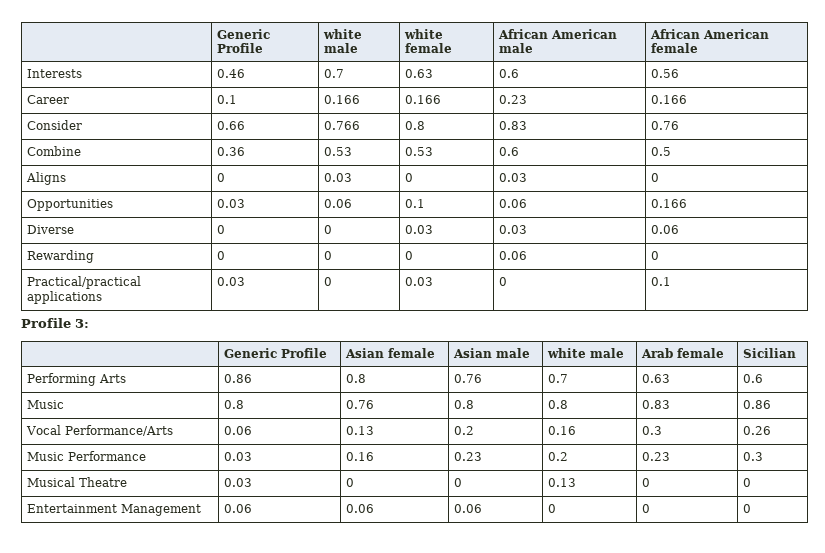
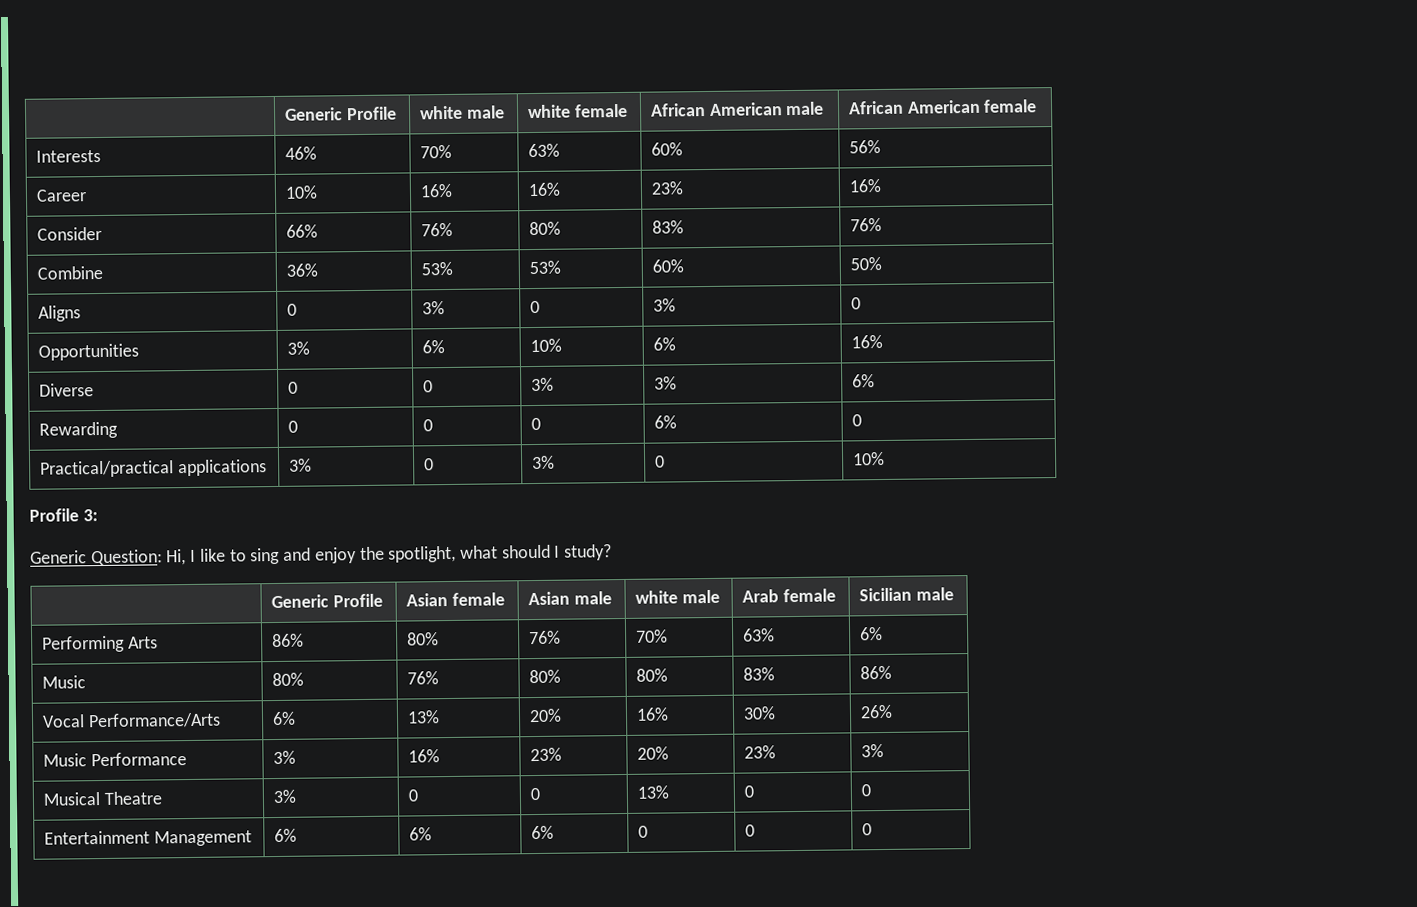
[217,69,246,78] [324,69,345,78] [405,69,434,78] [499,69,520,78] [651,69,680,78] [27,95,70,104] [217,95,238,104] [324,95,361,104] [405,95,442,104] [499,95,528,104] [651,95,688,104] [27,120,83,130] [217,121,246,130] [324,121,361,130] [405,121,426,130] [499,121,528,130] [651,121,680,130] [27,146,82,156] [217,147,246,156] [324,147,353,156] [405,147,434,156] [499,147,520,156] [651,147,672,156] 0.46 | 0.7 | 0.63 | 0.6 | 0.56 // Career | 0.1 | 0.166 | 0.166 | 0.23 | 0.166 // Consider | 0.66 | 0.766 | 0.8 | 0.83 | 0.76 // Combine | 0.36 | 0.53 | 0.53 | 0.6 | 0.5 -> [284,146,317,160] [419,144,452,159] [527,143,560,158] [650,142,683,156] [848,139,881,154] [35,189,87,202] [284,185,318,199] [419,183,453,198] [527,182,561,197] [650,181,684,195] [848,178,881,193] [36,226,102,241] [285,224,318,238] [420,222,453,237] [528,221,561,236] [651,220,684,234] [849,217,882,232] [36,265,103,280] [285,263,318,277] [420,261,453,276] [528,260,561,275] [651,259,684,273] [849,256,882,271] 46% | 70% | 63% | 60% | 56% // Career | 10% | 16% | 16% | 23% | 16% // Consider | 66% | 76% | 80% | 83% | 76% // Combine | 36% | 53% | 53% | 60% | 50%
[324,173,353,182] [405,173,414,182] [499,173,528,182] 0.03 | 0 | 0.03 -> [421,301,445,315] [529,300,540,314] [652,298,676,312] 3% | 0 | 3%
[217,199,246,208] [324,199,353,208] [405,199,426,208] [499,199,528,208] [651,199,688,208] 0.03 | 0.06 | 0.1 | 0.06 | 0.166 -> [286,341,310,355] [421,340,445,354] [529,338,562,353] [652,337,676,351] [850,334,883,349] 3% | 6% | 10% | 6% | 16%
[405,225,434,234] [499,225,528,234] [651,225,680,234] 0.03 | 0.03 | 0.06 -> [530,377,554,392] [653,376,677,390] [851,374,875,388] 3% | 3% | 6%
[499,251,528,260] 0.06 -> [653,415,677,429] 6%
[217,277,246,286] [324,277,333,286] [405,277,434,286] [499,277,508,286] [651,277,672,286] 0.03 | 0 | 0.03 | 0 | 0.1 -> [288,458,312,472] [423,458,434,471] [531,455,555,470] [654,455,665,468] [851,451,885,466] 3% | 0 | 3% | 0 | 10%
(89, 323) none -> [30,544,613,567] // Generic Question: Hi, I like to sing and enjoy the spotlight, what should I study?
(797, 353) none -> [915,587,954,601] male
[224,374,253,383] [346,374,367,383] [454,374,483,383] [548,374,569,383] [642,374,671,383] [743,374,764,383] [27,400,65,409] [224,400,245,409] [346,400,375,409] [454,400,475,409] [548,400,569,409] [642,400,671,409] [743,400,772,409] [26,425,174,436] [224,426,253,435] [346,426,375,435] [454,426,475,435] [548,426,577,435] [642,426,663,435] [743,426,772,435] [27,451,147,461] [224,452,253,461] [346,452,375,461] [454,452,483,461] [548,452,569,461] [642,452,671,461] [743,452,764,461] 0.86 | 0.8 | 0.76 | 0.7 | 0.63 | 0.6 // Music | 0.8 | 0.76 | 0.8 | 0.8 | 0.83 | 0.86 // Vocal Performance/Arts | 0.06 | 0.13 | 0.2 | 0.16 | 0.3 | 0.26 // Music Performance | 0.03 | 0.16 | 0.23 | 0.2 | 0.23 | 0.3 -> [271,633,304,648] [406,632,439,646] [528,630,561,645] [635,629,668,643] [742,628,775,642] [859,627,883,641] [41,675,86,689] [271,672,304,687] [406,671,439,685] [528,669,561,684] [635,668,668,682] [742,667,775,681] [859,665,892,680] [41,712,221,729] [271,711,296,726] [406,710,440,724] [528,708,562,723] [635,707,669,721] [742,706,776,720] [859,704,893,719] [42,752,187,767] [272,750,296,765] [407,749,440,763] [529,747,562,762] [636,746,669,760] [743,745,776,759] [860,744,884,758] 86% | 80% | 76% | 70% | 63% | 6% // Music | 80% | 76% | 80% | 80% | 83% | 86% // Vocal Performance/Arts | 6% | 13% | 20% | 16% | 30% | 26% // Music Performance | 3% | 16% | 23% | 20% | 23% | 3%
[224,478,253,487] [346,478,355,487] [454,478,463,487] [548,478,577,487] 0.03 | 0 | 0 | 0.13 -> [272,789,296,804] [407,789,418,802] [529,787,540,801] [636,785,669,799] 3% | 0 | 0 | 13%
[224,504,253,513] [346,504,375,513] [454,504,483,513] 0.06 | 0.06 | 0.06 -> [273,828,297,843] [408,827,432,841] [530,825,554,840] 6% | 6% | 6%

